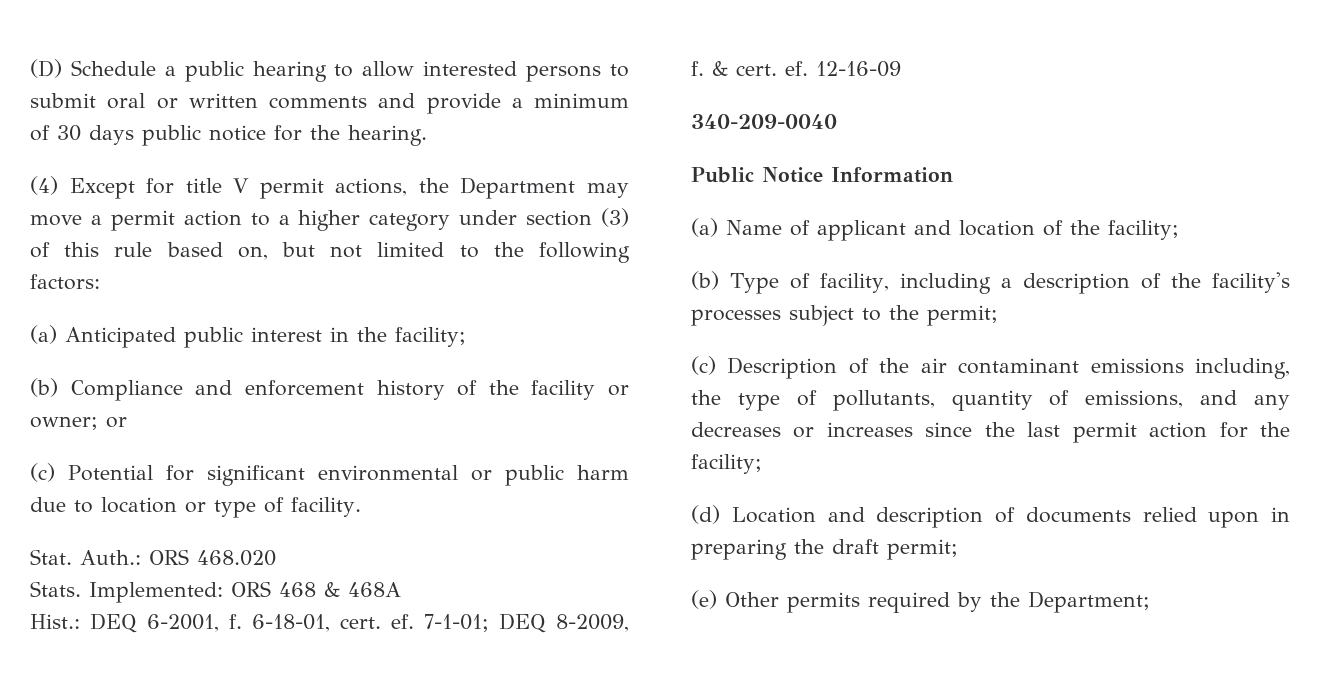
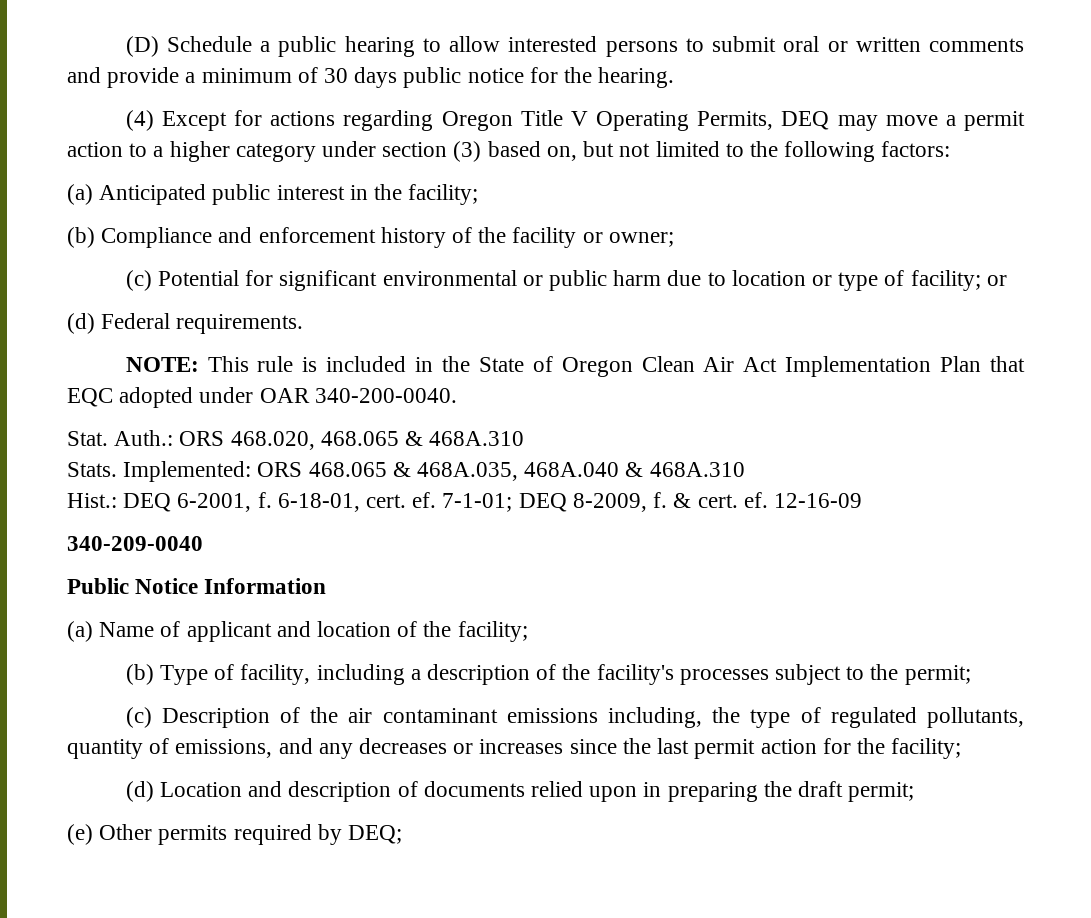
[185,177,576,199] title V permit actions, the Department -> [270,110,830,131] actions regarding Oregon Title V Operating Permits, DEQ
[30,242,153,258] of this rule -> (482, 151) none
[106,417,127,428] or -> (674, 239) none
[291,497,361,517] facility. -> [910,270,1007,291] [67,313,304,334] [125,356,1025,377] [67,387,457,408] facility; or // (d) Federal requirements. // NOTE: This rule is included in the State of Oregon Clean Air Act Implementation Plan that EQC adopted under OAR 340-200-0040.
[197,550,276,566] 468.020 -> [230,431,525,450] 468.020, 468.065 & 468A.310
[279,582,401,597] 468 & 468A -> [308,462,745,481] 468.065 & 468A.035, 468A.040 & 468A.310
(817, 398) none -> [830,707,917,728] regulated
[990,591,1150,613] the Department; -> [348,825,403,844] DEQ;

